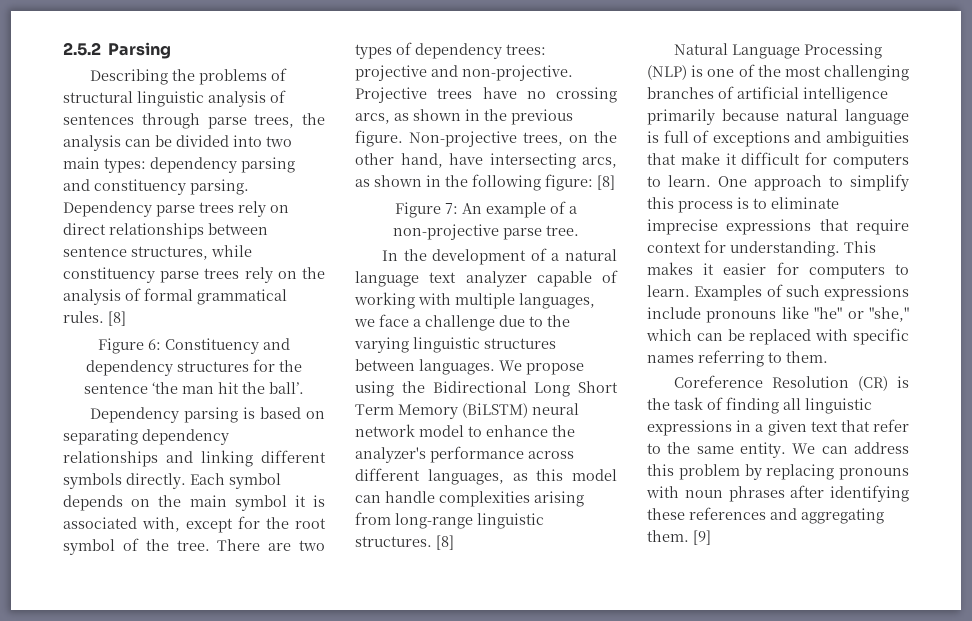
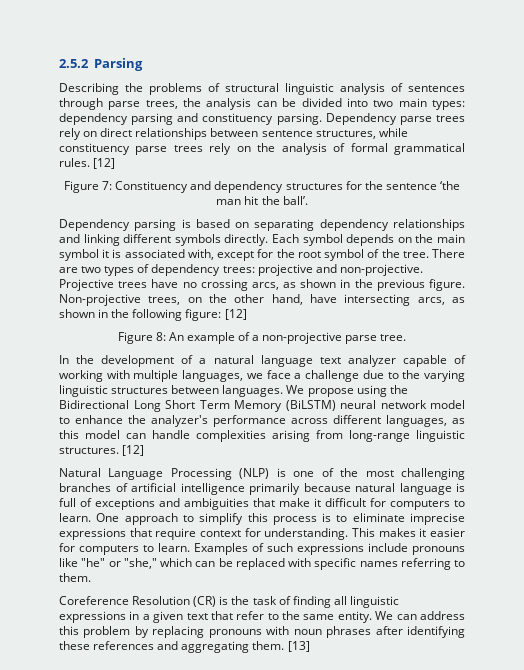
[108,311,126,326] [98,338,161,354] [8] // Figure 6: -> [93,158,116,169] [64,181,113,193] [12] // Figure 7:
[597,175,615,190] [395,202,458,218] [8] // Figure 7: -> [224,309,247,320] [117,332,166,344] [12] // Figure 8:
[436,535,454,550] [8] -> [122,445,145,456] [12]
[693,530,711,545] [9] -> [287,641,310,652] [13]

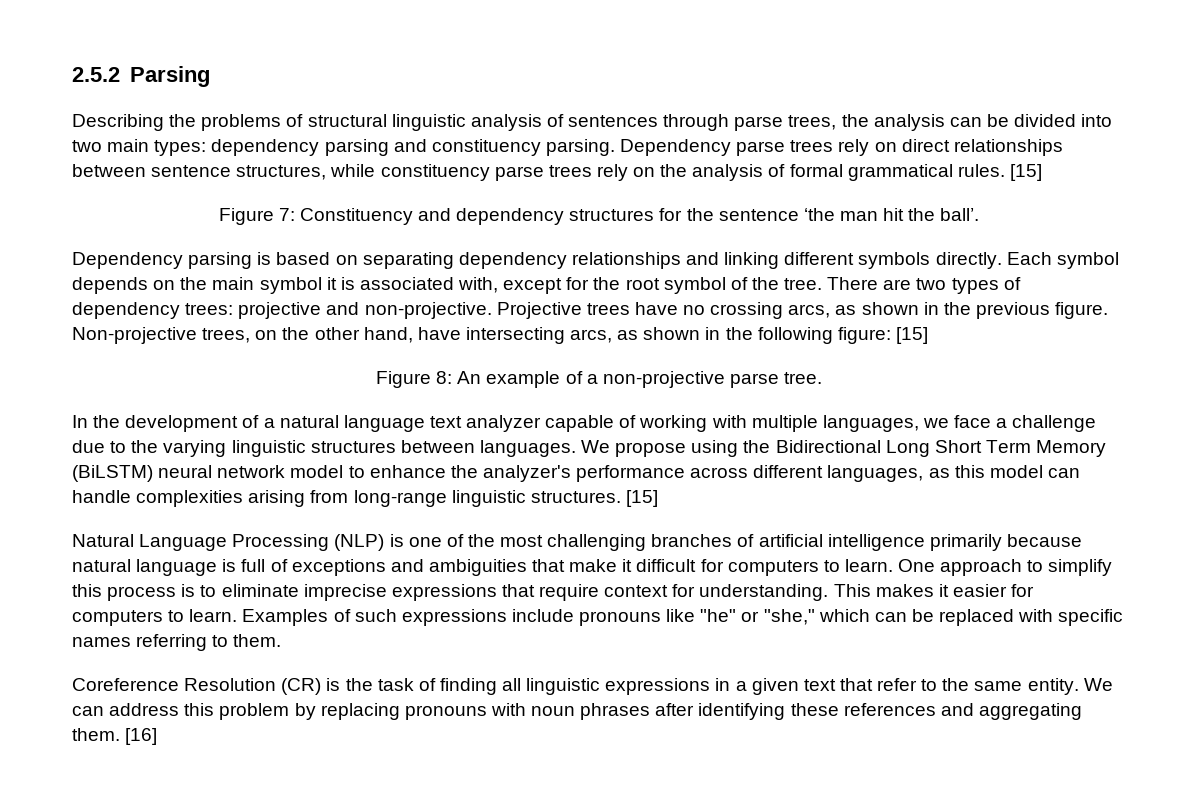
[93,158,116,169] [12] -> [1009,164,1042,181] [15]
[224,309,247,320] [12] -> [895,327,928,344] [15]
[122,445,145,456] [12] -> [625,490,658,507] [15]
[287,641,310,652] [13] -> [125,728,158,745] [16]

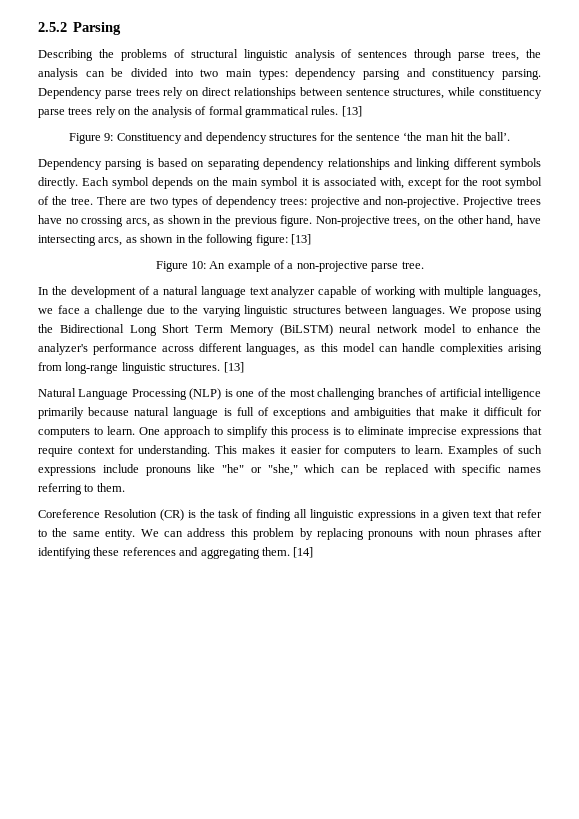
[1009,164,1042,181] [218,208,295,225] [15] // Figure 7: -> [341,106,362,117] [69,133,114,144] [13] // Figure 9:
[895,327,928,344] [375,371,453,388] [15] // Figure 8: -> [291,234,311,245] [155,261,206,272] [13] // Figure 10:
[625,490,658,507] [15] -> [223,362,244,373] [13]
[125,728,158,745] [16] -> [293,547,314,558] [14]

